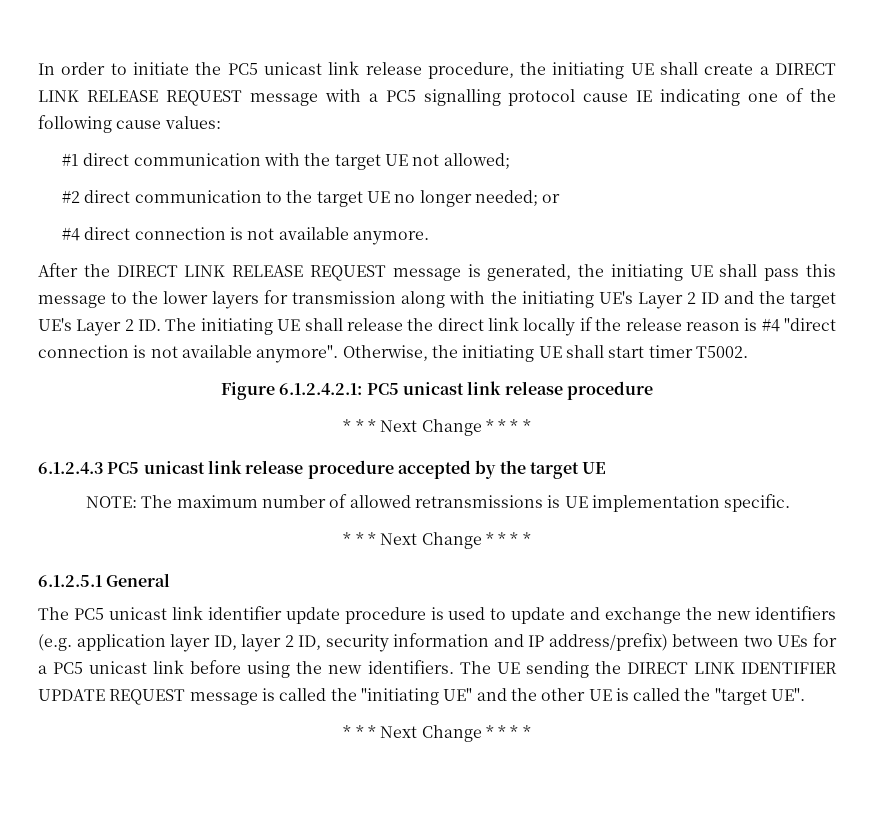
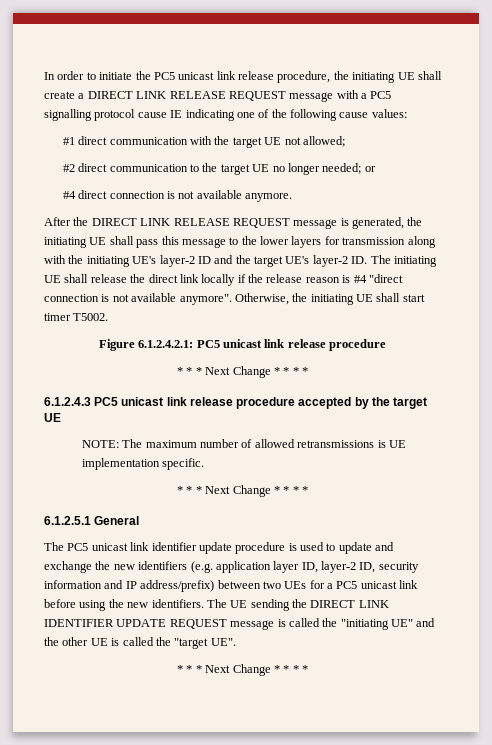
[637,292,696,309] Layer 2 -> [159,255,195,267] layer-2
[76,319,134,336] Layer 2 -> [312,255,348,267] layer-2
[241,634,294,652] layer 2 -> [321,561,356,573] layer-2

